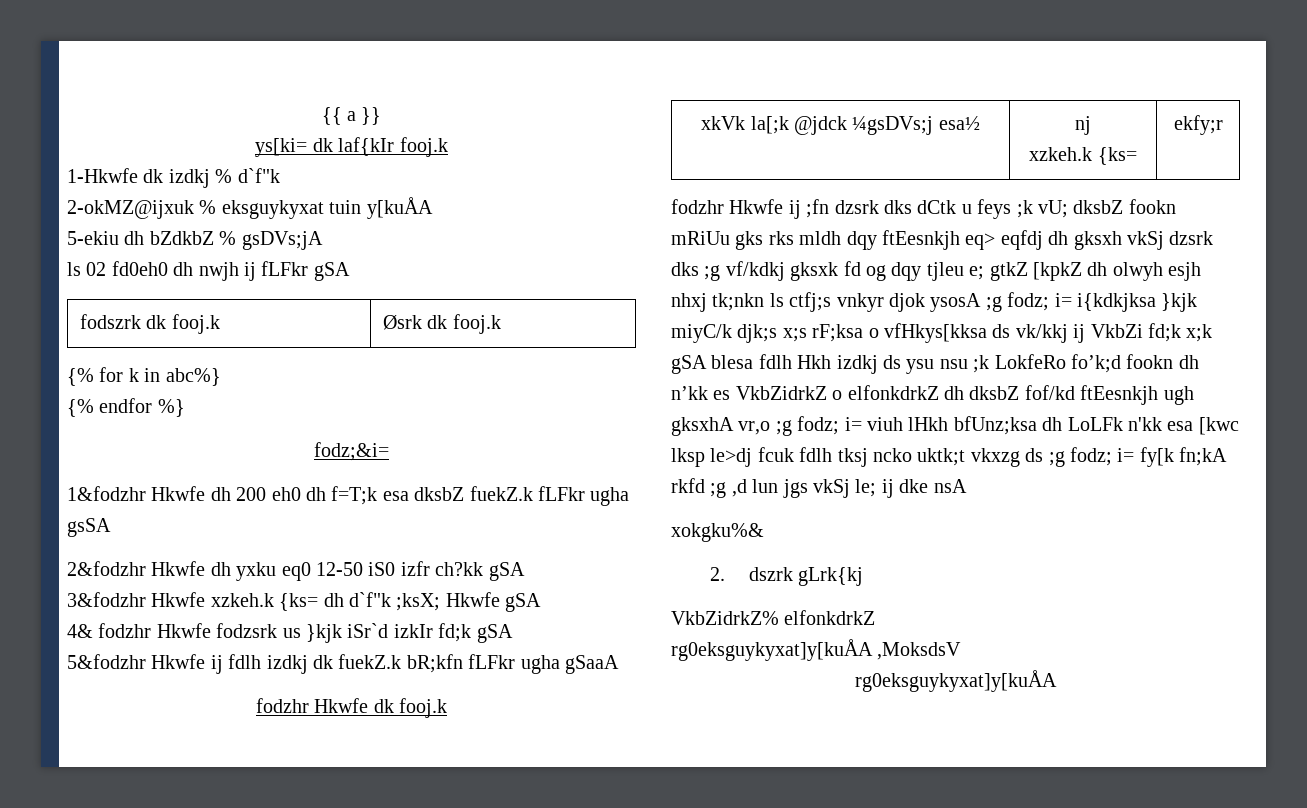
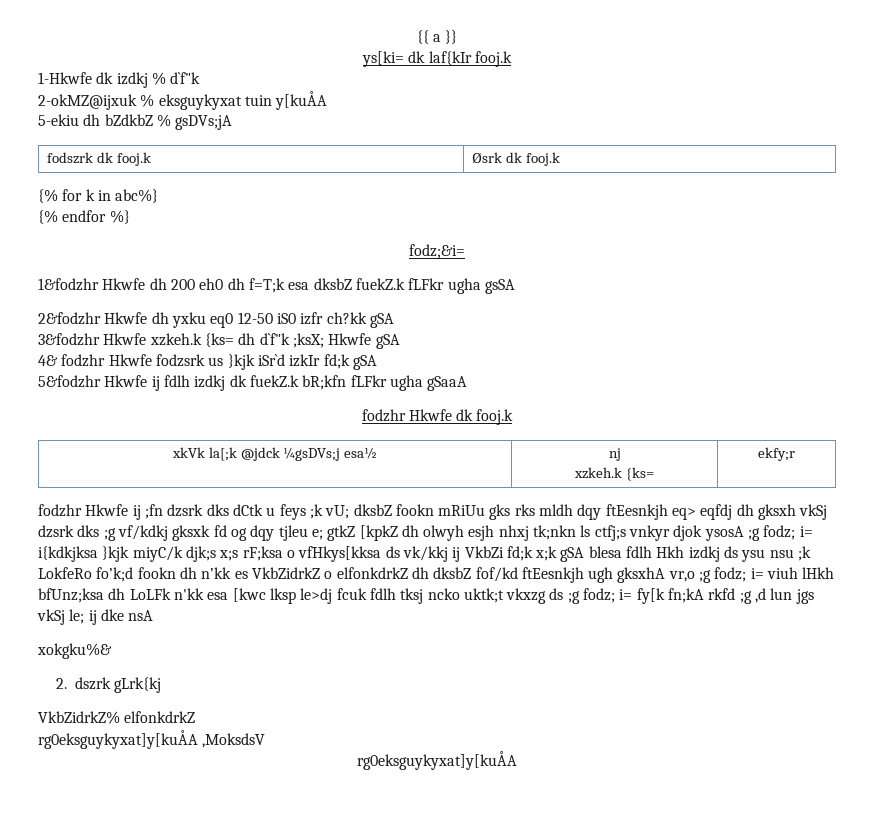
[67,261,350,281] // ls 02 fd0eh0 dh nwjh ij fLFkr gSA -> (233, 122) none

